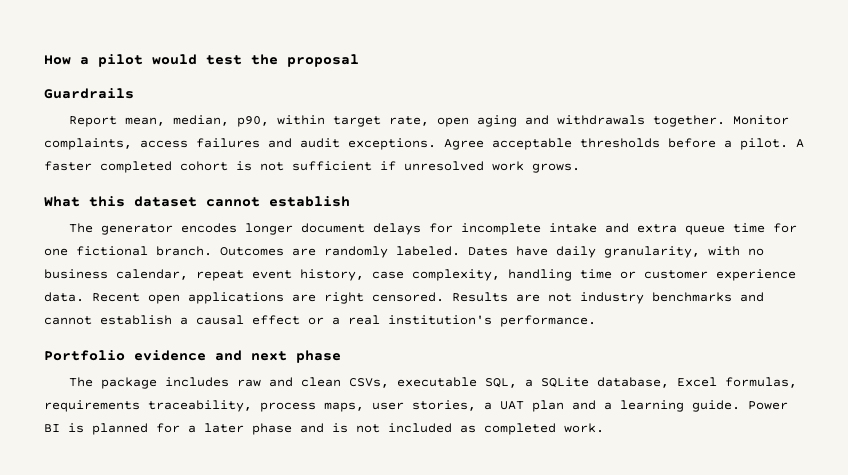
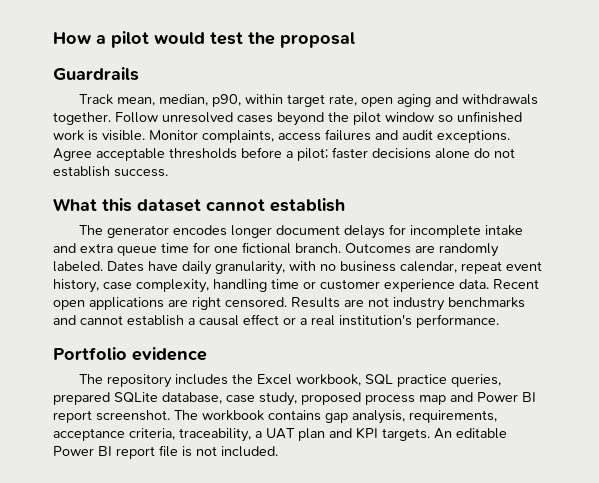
[68,116,117,127] Report -> [78,94,113,105] Track
(725, 121) none -> [115,111,522,126] [53,130,145,141] Follow unresolved cases beyond the pilot window so unfinished work is visible.
[740,138,804,150] [44,161,580,173] pilot. A faster completed cohort is not sufficient if unresolved work grows. -> [297,147,515,161] [53,166,168,177] pilot; faster decisions alone do not establish success.
[215,350,341,363] [68,377,797,389] [44,400,788,412] [44,423,604,435] and next phase // The package includes raw and clean CSVs, executable SQL, a SQLite database, Excel formulas, requirements traceability, process maps, user stories, a UAT plan and a learning guide. Power BI is planned for a later phase and is not included as completed work. -> [78,374,501,388] [53,392,536,406] [53,410,497,424] [53,427,507,442] [53,445,278,459] // The repository includes the Excel workbook, SQL practice queries, prepared SQLite database, case study, proposed process map and Power BI report screenshot. The workbook contains gap analysis, requirements, acceptance criteria, traceability, a UAT plan and KPI targets. An editable Power BI report file is not included.

